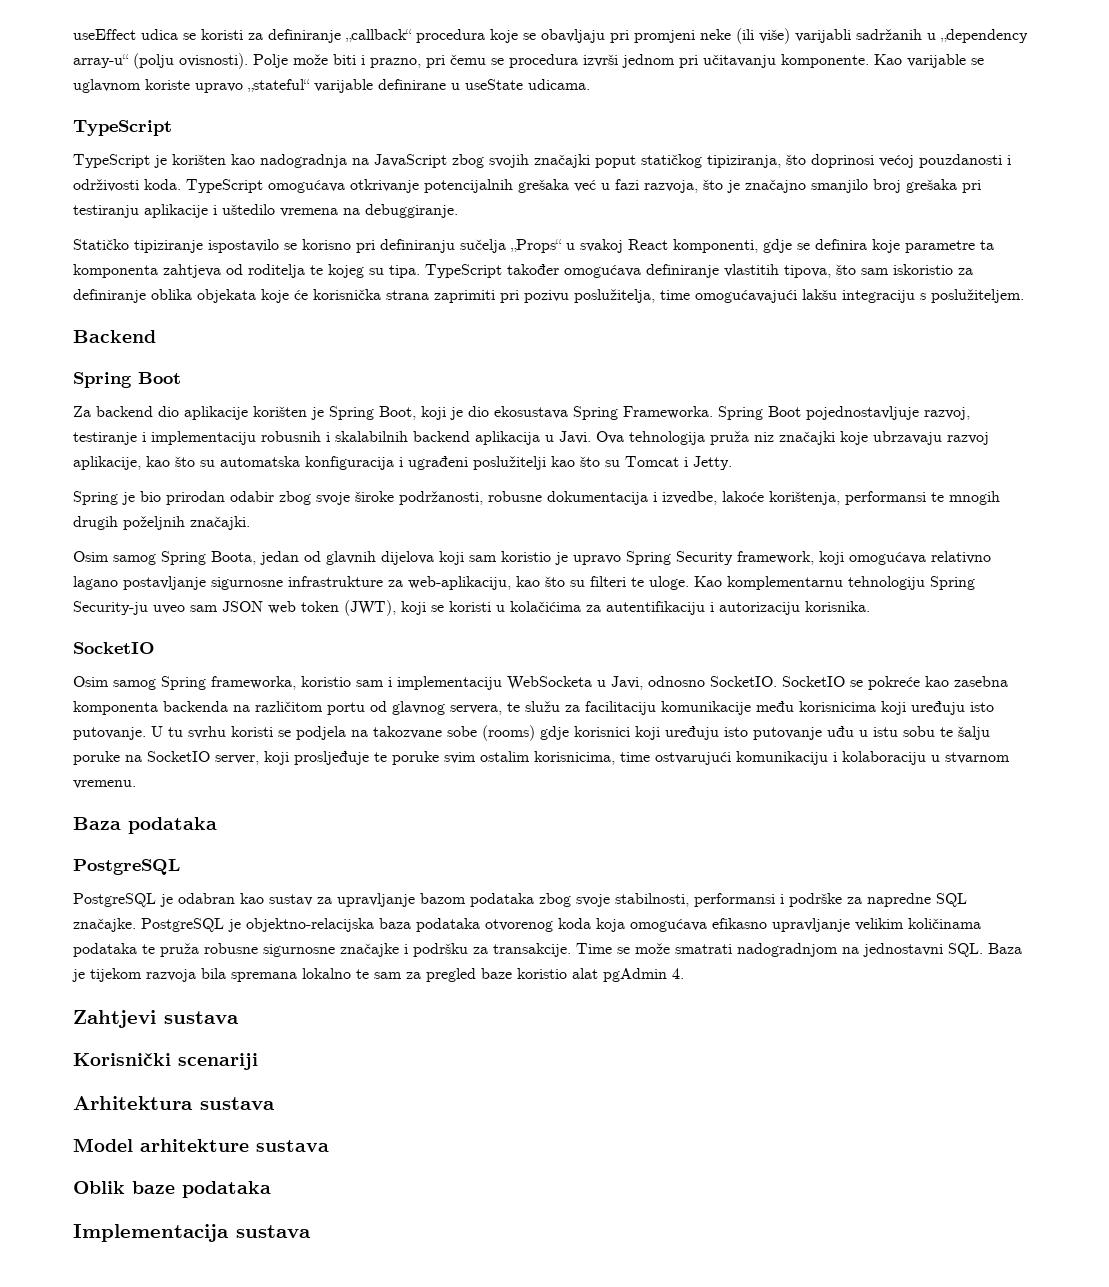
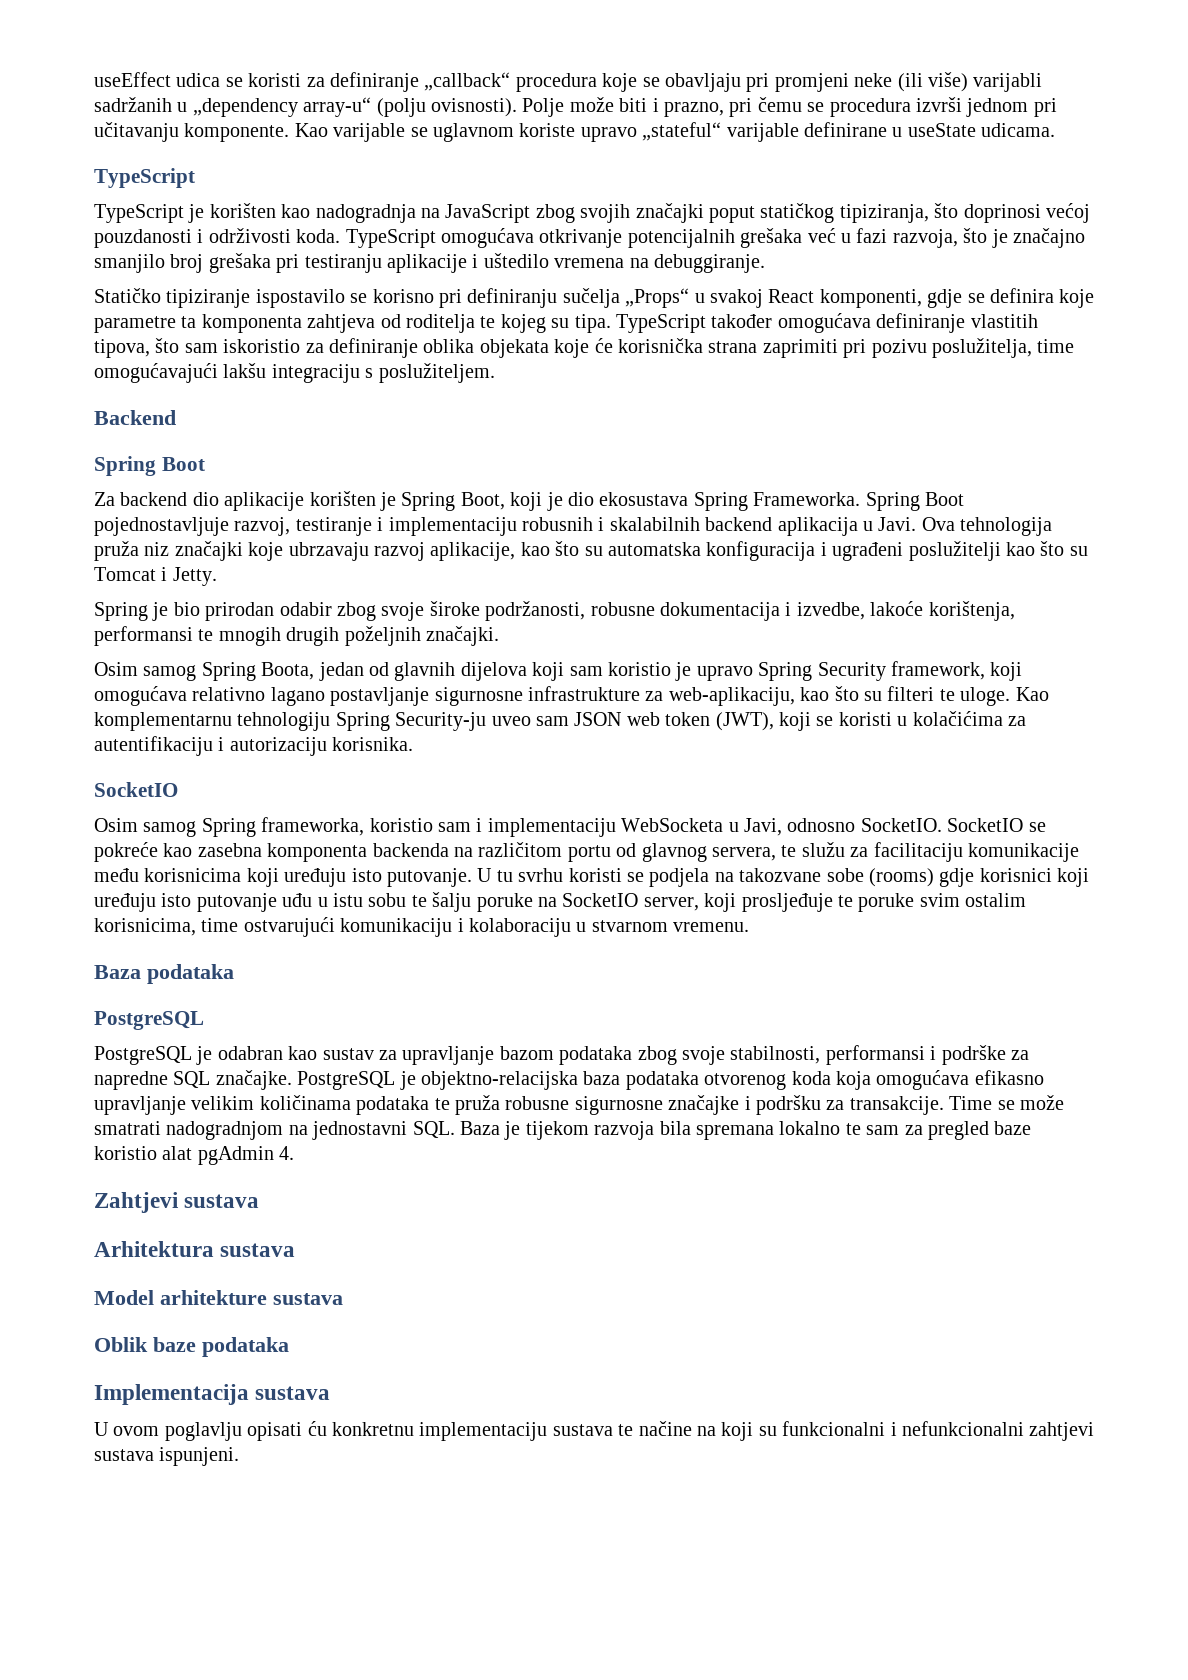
[73,1053,258,1070] // Korisnički scenariji -> (260, 1201) none
(311, 1231) none -> [94,1421,1095,1441] [94,1447,240,1466] // U ovom poglavlju opisati ću konkretnu implementaciju sustava te načine na koji su funkcionalni i nefunkcionalni zahtjevi sustava ispunjeni.

